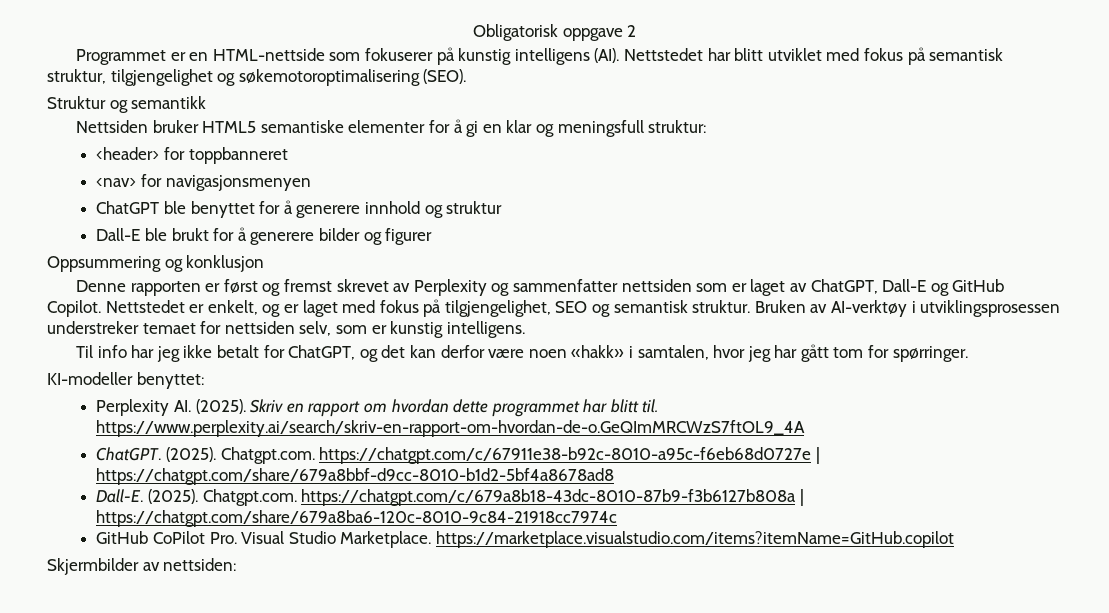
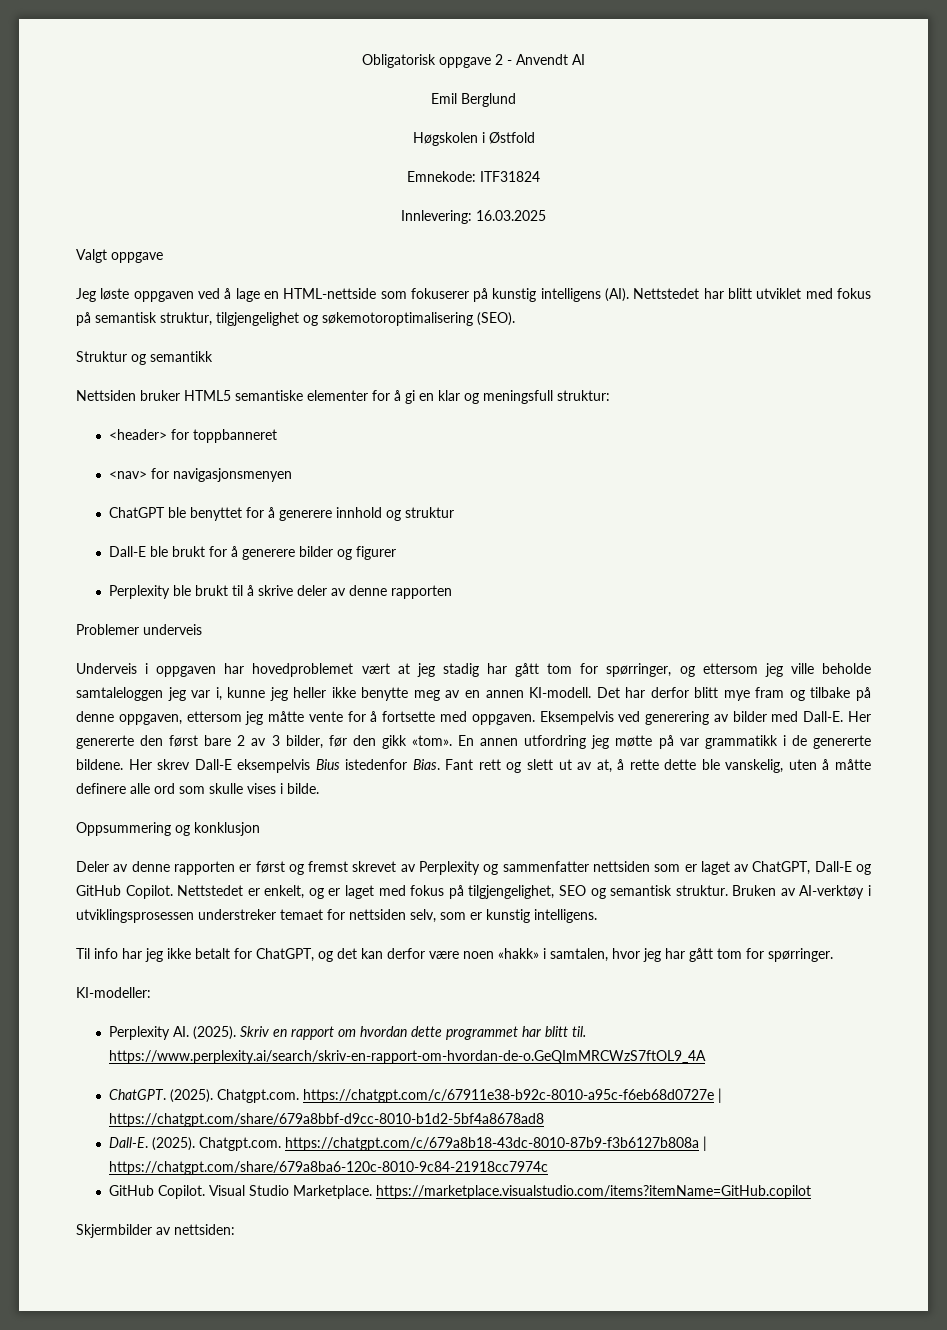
[76,49,186,65] // Programmet er -> [507,54,585,65] [431,93,516,107] [412,132,535,146] [407,171,540,182] [401,210,546,224] [76,249,163,263] [76,288,260,302] - Anvendt AI // Emil Berglund // Høgskolen i Østfold // Emnekode: ITF31824 // Innlevering: 16.03.2025 // Valgt oppgave // Jeg løste oppgaven ved å lage
(433, 236) none -> [108,585,452,599] [76,624,202,635] [76,663,871,677] [76,687,871,701] [76,711,872,725] [76,735,872,749] [76,759,871,773] [76,783,319,794] // Perplexity ble brukt til å skrive deler av denne rapporten // Problemer underveis // Underveis i oppgaven har hovedproblemet vært at jeg stadig har gått tom for spørringer, og ettersom jeg ville beholde samtaleloggen jeg var i, kunne jeg heller ikke benytte meg av en annen KI-modell. Det har derfor blitt mye fram og tilbake på denne oppgaven, ettersom jeg måtte vente for å fortsette med oppgaven. Eksempelvis ved generering av bilder med Dall-E. Her genererte den først bare 2 av 3 bilder, før den gikk «tom». En annen utfordring jeg møtte på var grammatikk i de genererte bildene. Her skrev Dall-E eksempelvis Bius istedenfor Bias. Fant rett og slett ut av at, å rette dette ble vanskelig, uten å måtte definere alle ord som skulle vises i bilde.
[76,280,127,292] Denne -> [76,861,170,872] Deler av denne
[47,372,204,389] KI-modeller benyttet: -> [76,987,151,998] KI-modeller:
[152,531,237,544] CoPilot Pro. -> [157,1185,205,1199] Copilot.

